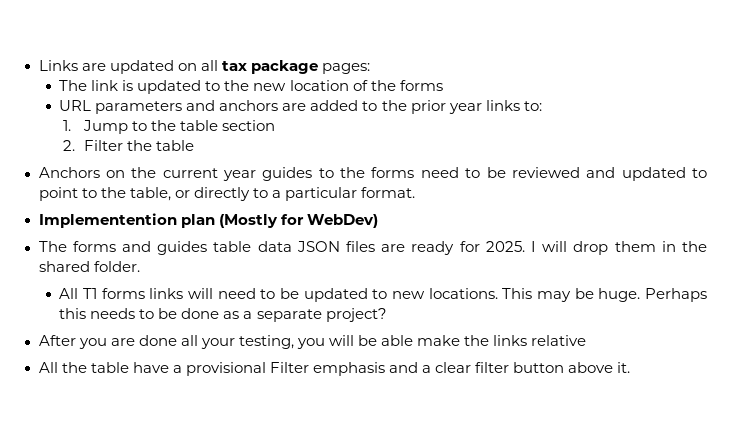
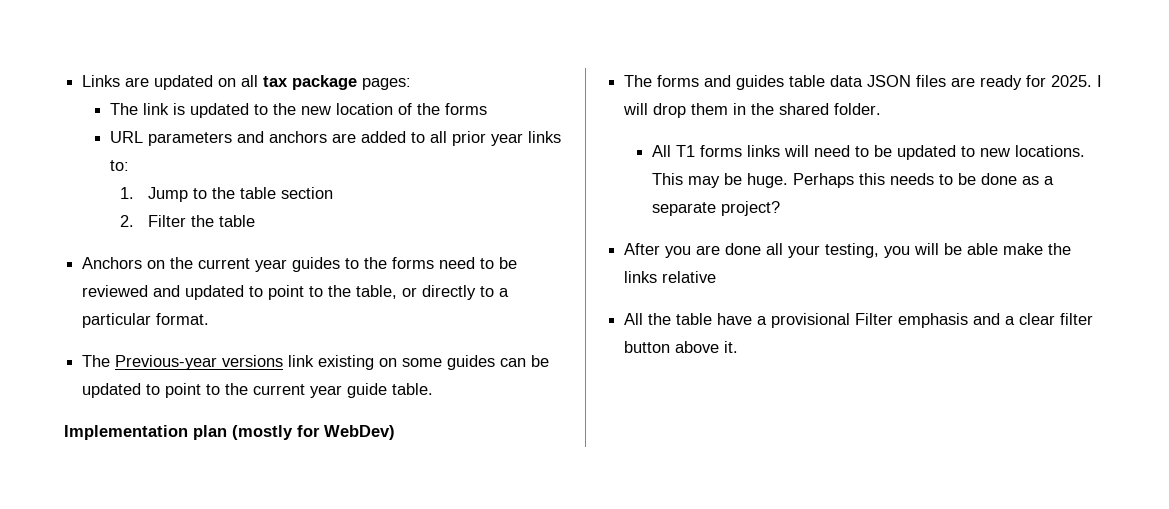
[381,100,407,111] the -> [430,131,448,143] all
[38,213,278,228] Implementention plan (Mostly -> [82,355,550,370] [82,383,434,398] [64,425,293,440] The Previous-year versions link existing on some guides can be updated to point to the current year guide table. // Implementation plan (mostly

